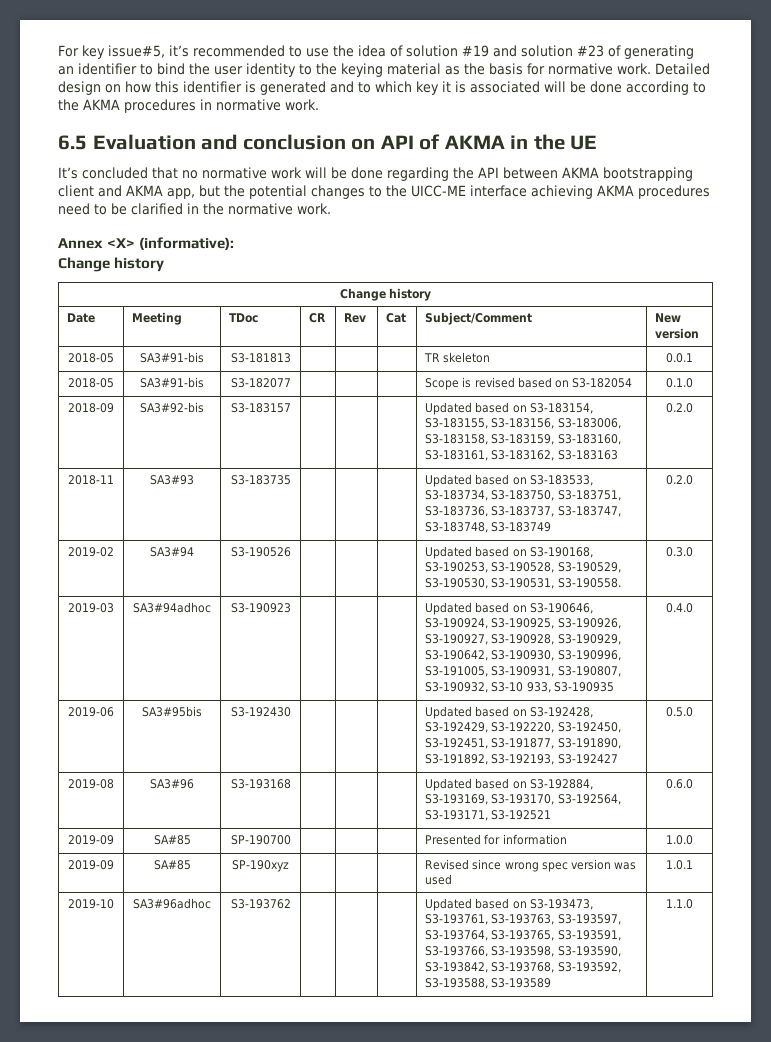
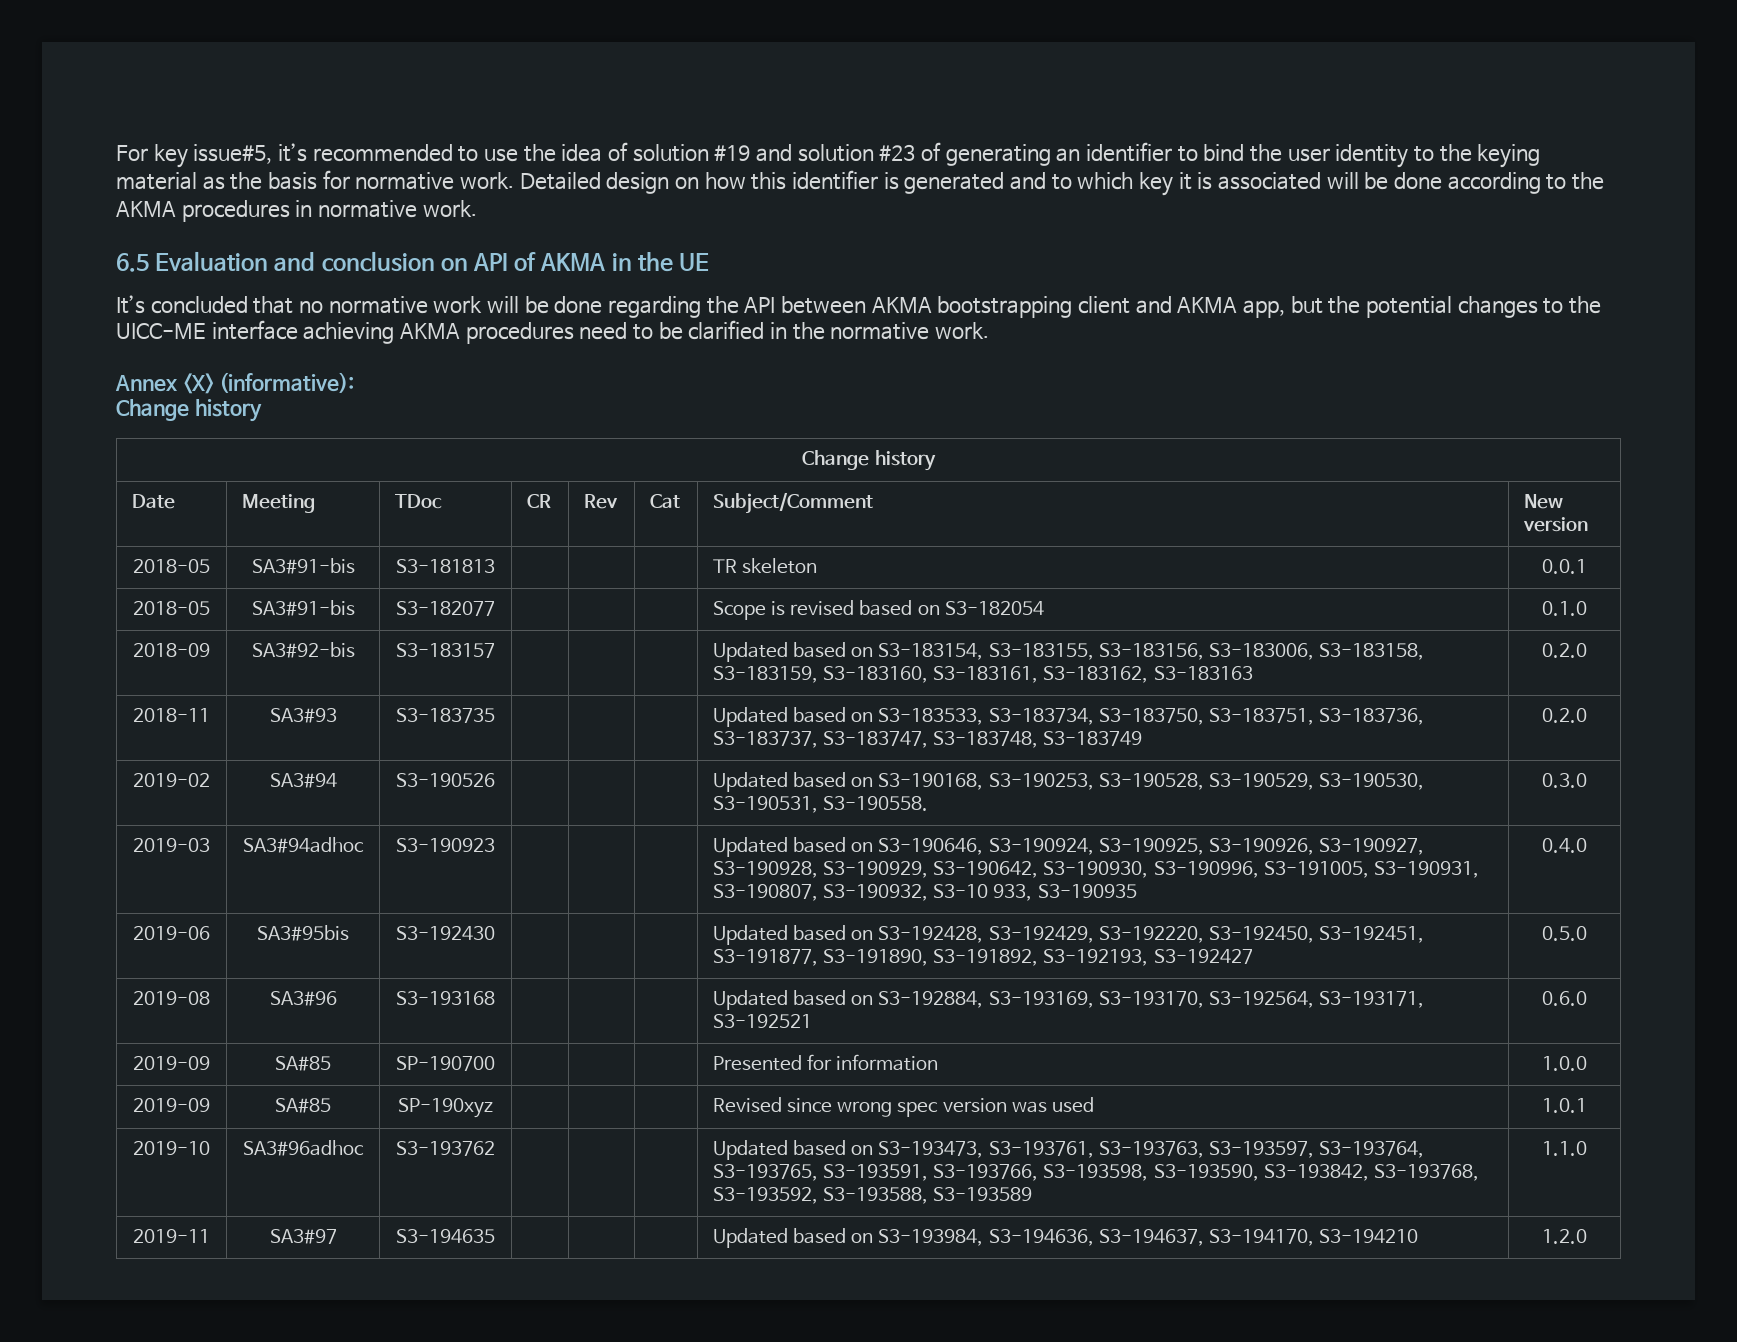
(693, 904) none -> [133,1229,210,1243] [269,1229,337,1244] [396,1229,495,1243] [713,1228,1418,1248] [1542,1229,1587,1244] // 2019-11 | SA3#97 | S3-194635 | | | | Updated based on S3-193984, S3-194636, S3-194637, S3-194170, S3-194210 | 1.2.0

